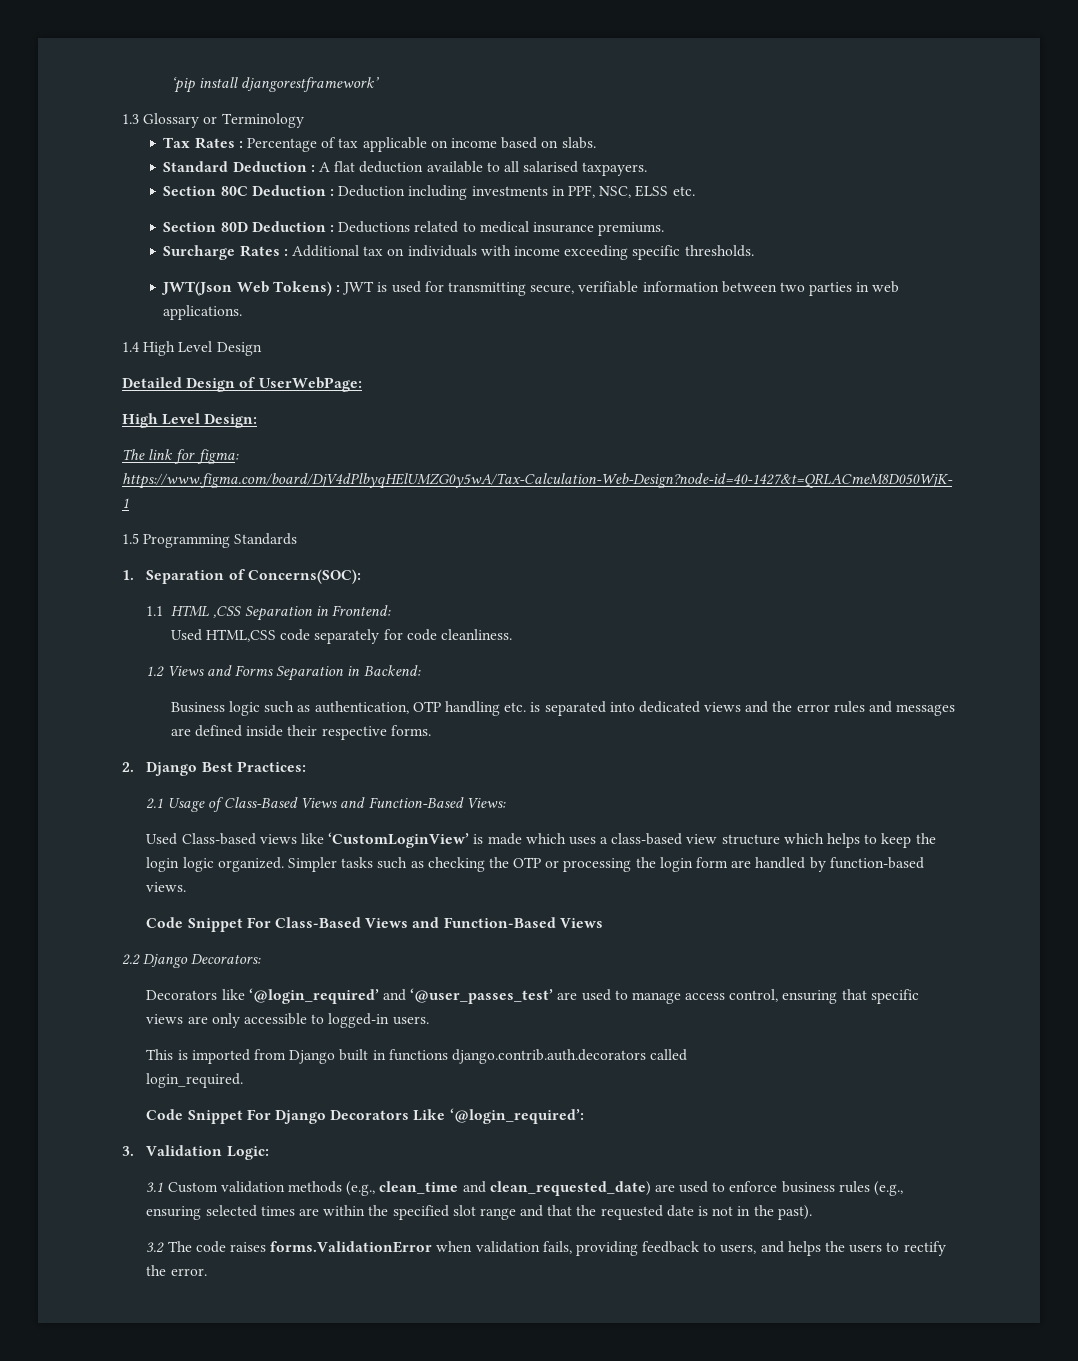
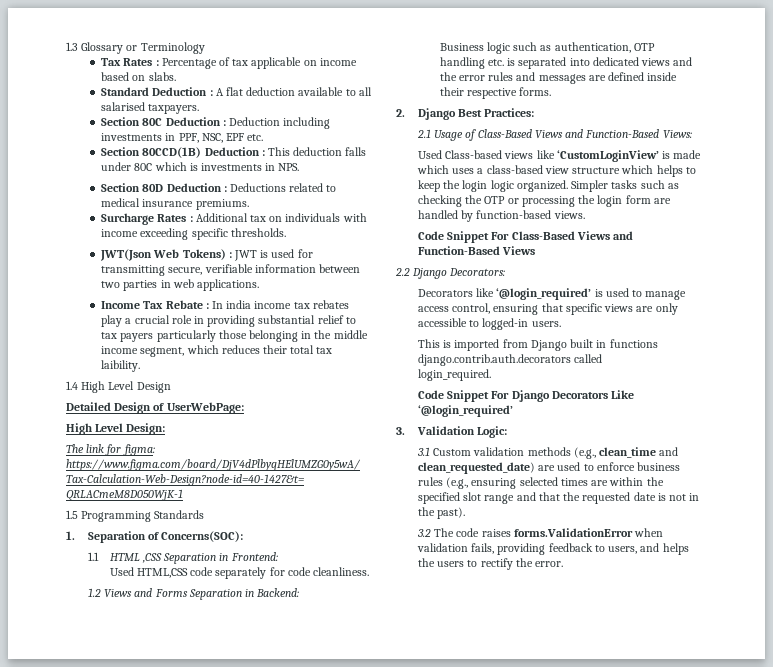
[170,76,380,93] ‘pip install djangorestframework’ // -> (66, 46) none
[635,185,695,197] ELSS etc. -> [225,133,264,141] [101,147,367,158] [101,162,300,171] EPF etc. // Section 80CCD(1B) Deduction : This deduction falls under 80C which is investments in NPS.
(243, 312) none -> [101,300,349,309] [101,315,356,327] [101,330,368,342] [101,345,333,357] [101,360,141,372] // Income Tax Rebate : In india income tax rebates play a crucial role in providing substantial relief to tax payers particularly those belonging in the middle income segment, which reduces their total tax laibility.
[382,988,578,1004] and ‘@user_passes_test’ are -> [594,289,603,297] is
[449,1108,584,1124] ‘@login_required’: -> [417,405,513,417] ‘@login_required’

